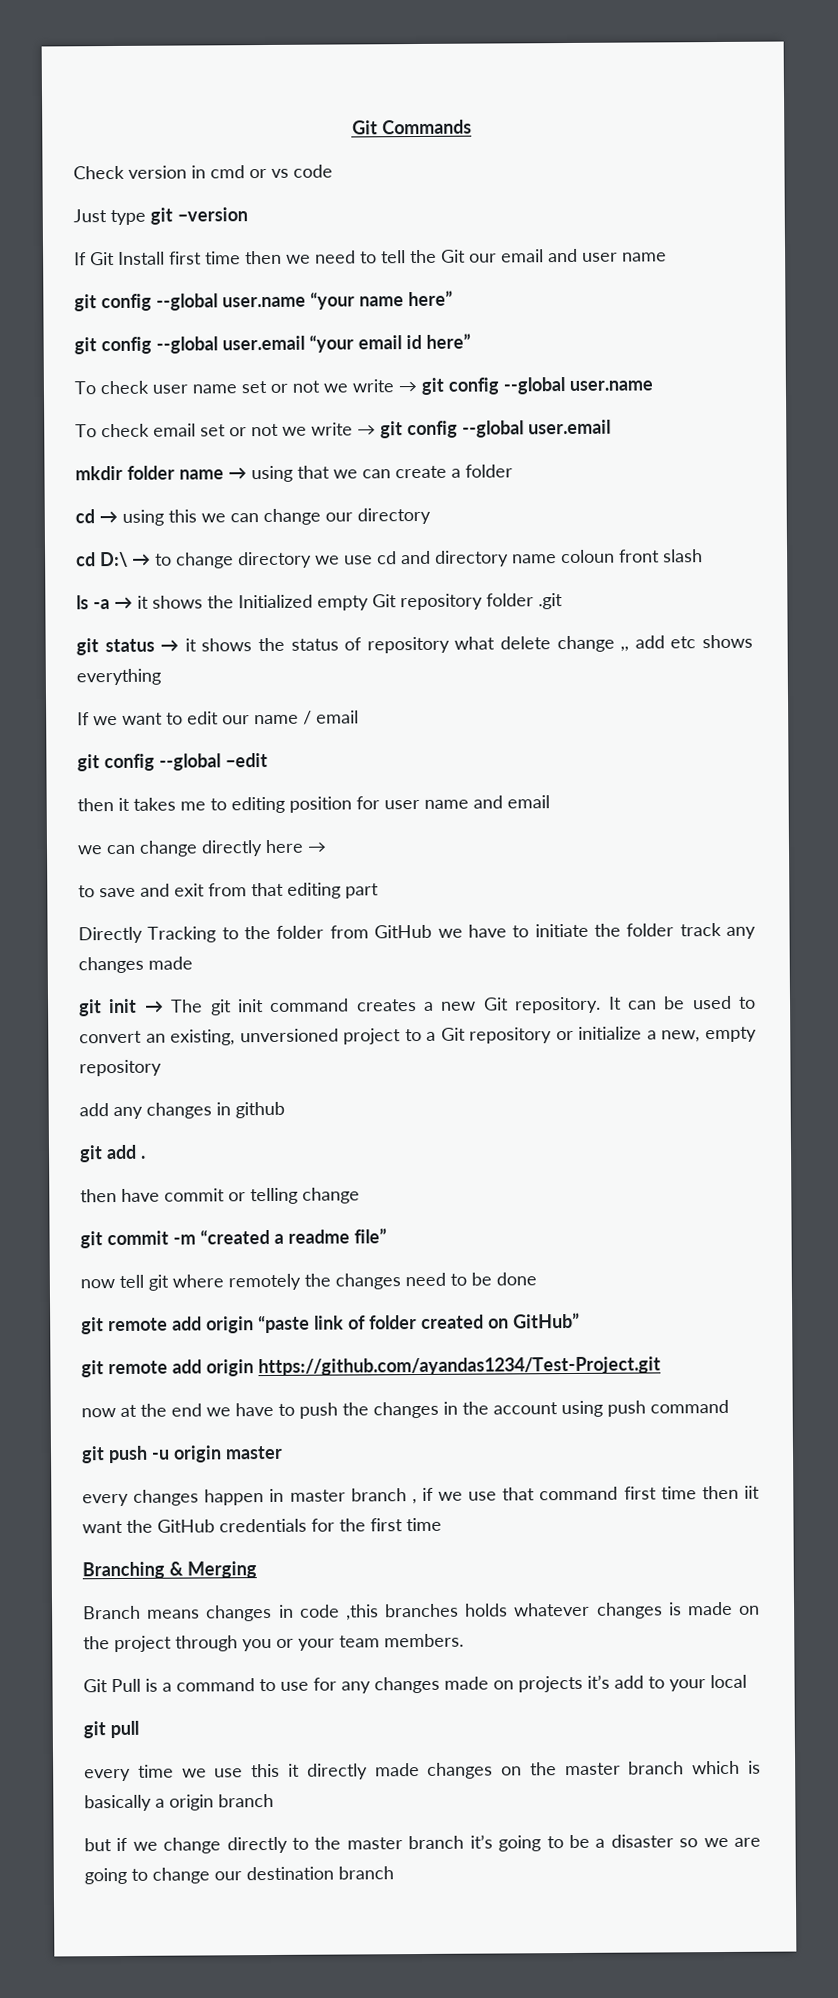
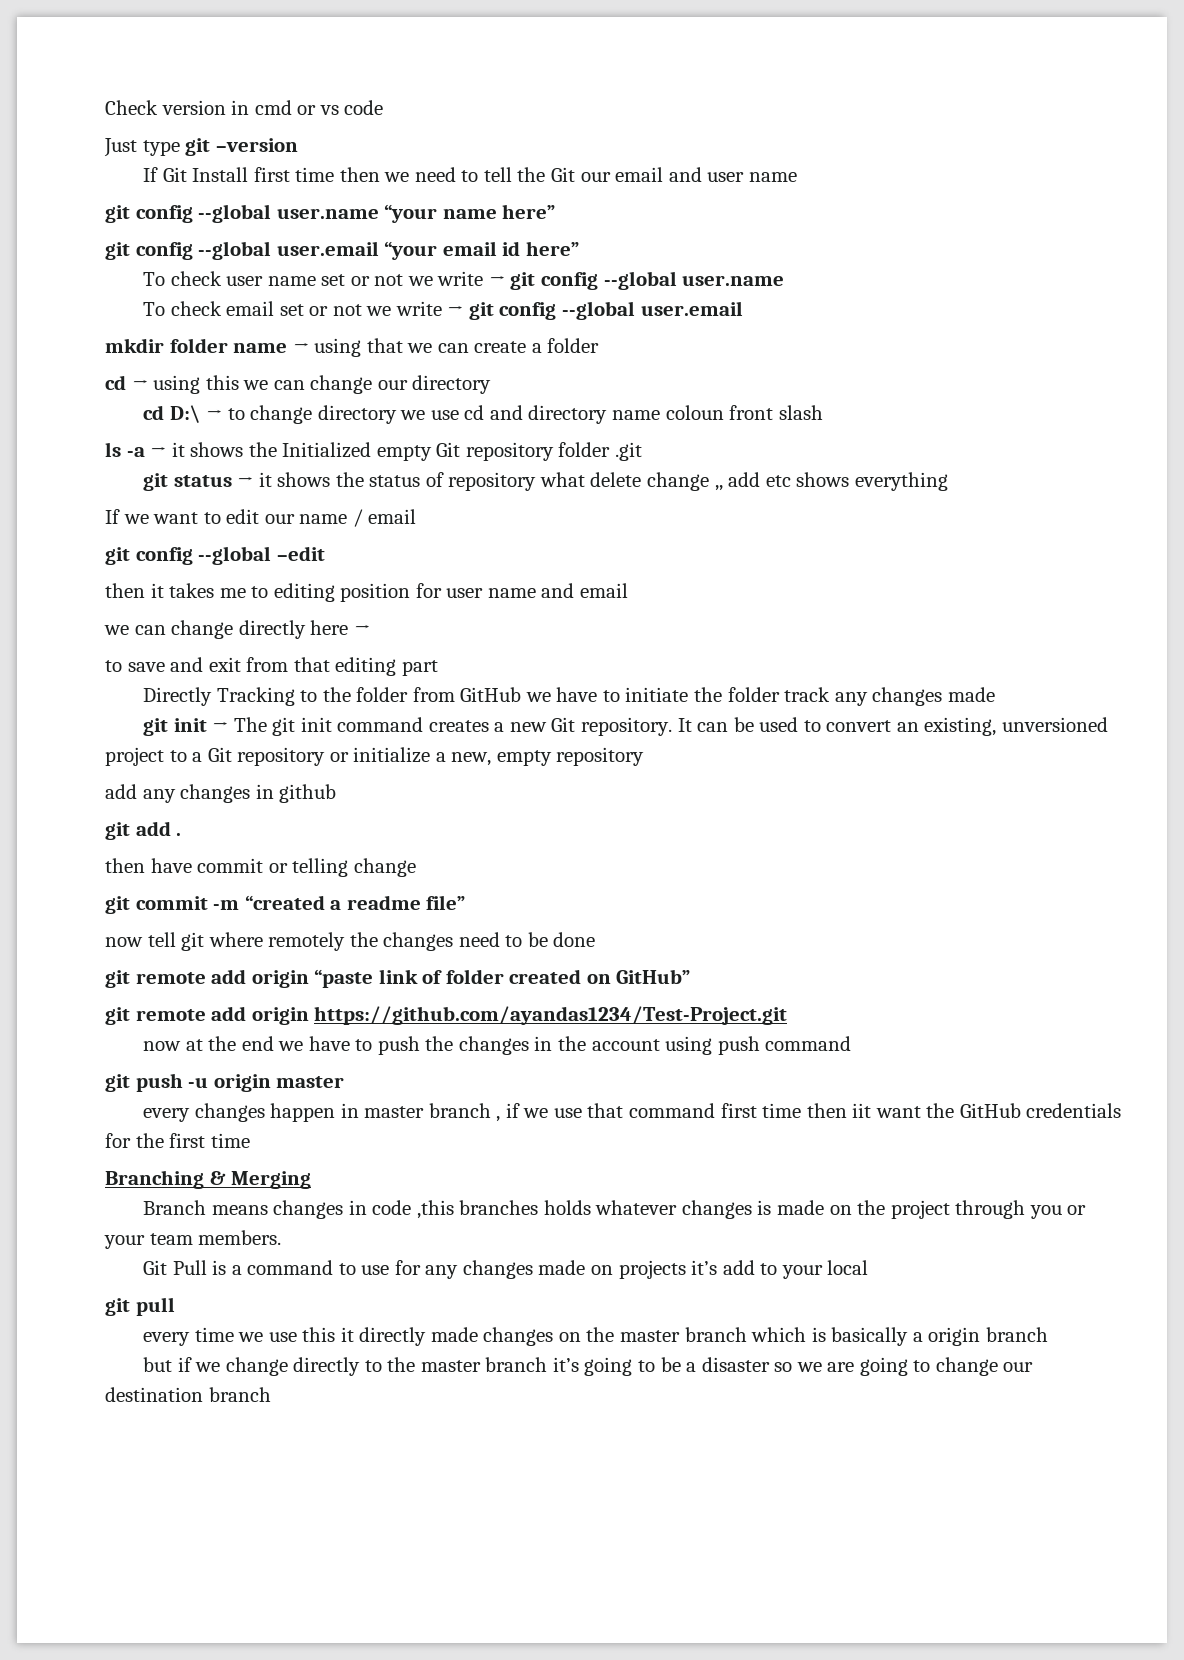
[351,119,472,135] Git Commands // -> (105, 107) none

